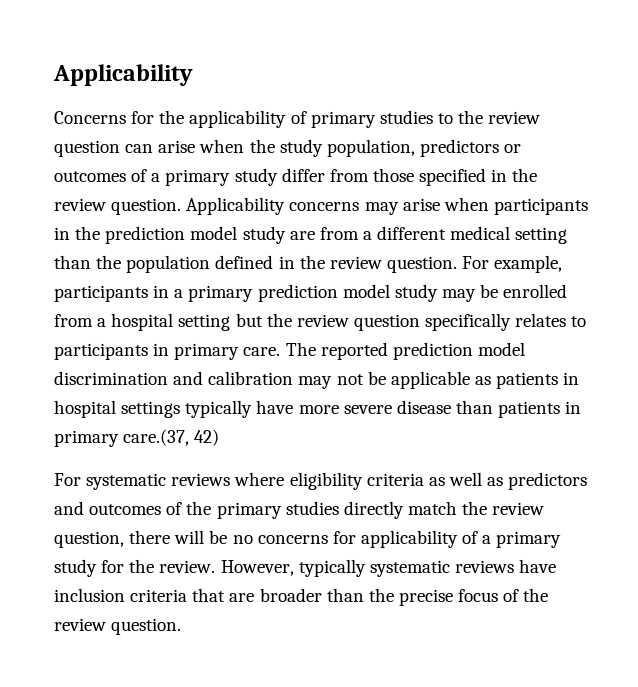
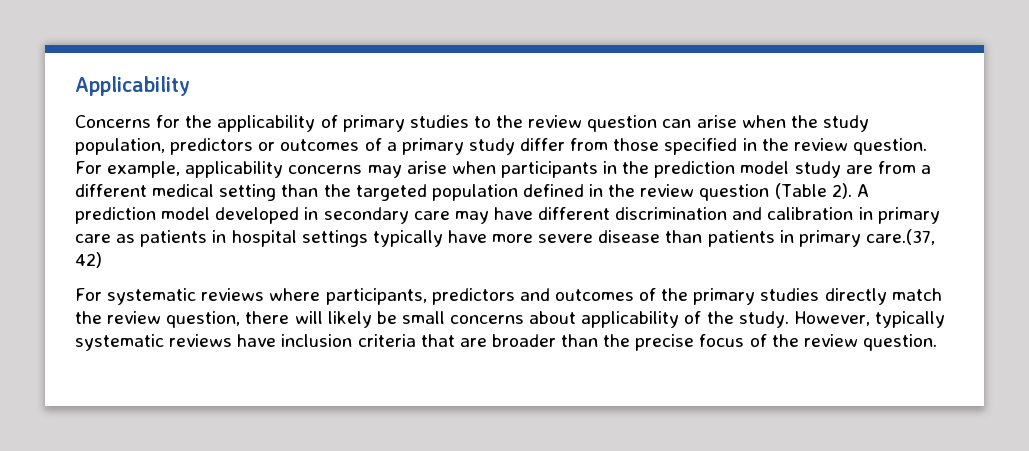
[186,197,286,215] Applicability -> [75,161,284,178] For example, applicability
(122, 262) none -> [355,184,427,201] targeted
[386,255,563,273] [54,284,568,302] [54,313,587,331] [54,342,525,360] [54,371,470,389] question. For example, participants in a primary prediction model study may be enrolled from a hospital setting but the review question specifically relates to participants in primary care. The reported prediction model discrimination and calibration may not be applicable -> [699,183,869,201] [75,207,940,224] [75,234,111,243] question (Table 2). A prediction model developed in secondary care may have different discrimination and calibration in primary care
[289,472,504,490] eligibility criteria as well as -> [325,288,427,305] participants,
[209,530,562,548] [54,559,216,577] be no concerns for applicability of a primary study for the review. -> [327,311,789,328] likely be small concerns about applicability of the study.

